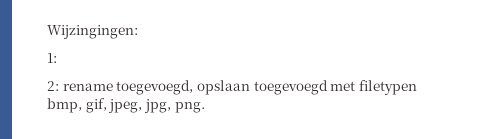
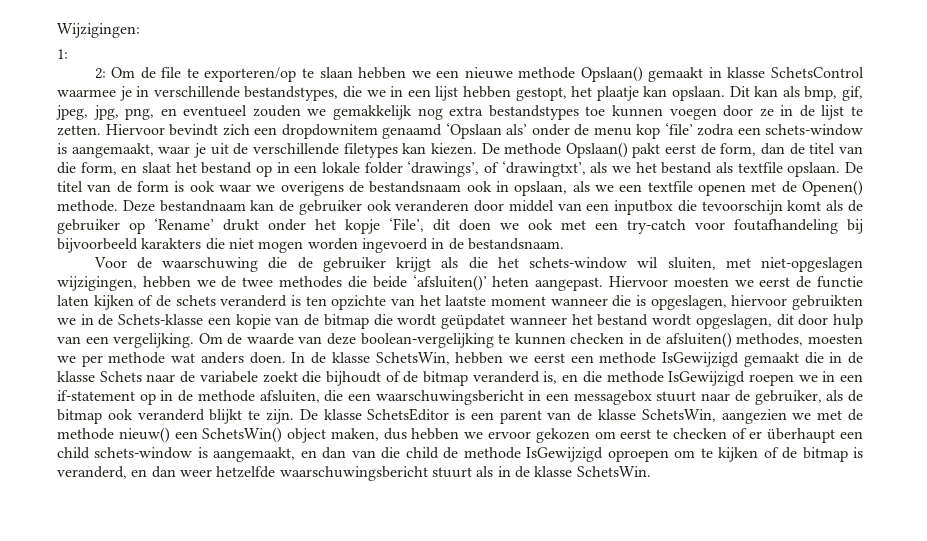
[47,25,138,39] Wijzingingen: -> [57,23,140,38] Wijzigingen:
[62,80,417,95] [47,98,205,113] rename toegevoegd, opslaan toegevoegd met filetypen bmp, gif, jpeg, jpg, png. -> [111,66,864,82] [57,86,864,101] [56,105,863,120] [57,123,863,139] [57,142,863,158] [57,161,863,177] [57,180,864,196] [57,200,863,215] [57,218,863,234] [57,238,564,253] [93,257,863,272] [57,275,863,291] [57,295,863,310] [57,314,863,329] [57,332,863,348] [57,352,863,367] [57,371,864,386] [57,390,864,405] [57,408,863,424] [57,427,864,443] [57,447,864,462] [57,466,651,481] Om de file te exporteren/op te slaan hebben we een nieuwe methode Opslaan() gemaakt in klasse SchetsControl waarmee je in verschillende bestandstypes, die we in een lijst hebben gestopt, het plaatje kan opslaan. Dit kan als bmp, gif, jpeg, jpg, png, en eventueel zouden we gemakkelijk nog extra bestandstypes toe kunnen voegen door ze in de lijst te zetten. Hiervoor bevindt zich een dropdownitem genaamd ‘Opslaan als’ onder de menu kop ‘file’ zodra een schets-window is aangemaakt, waar je uit de verschillende filetypes kan kiezen. De methode Opslaan() pakt eerst de form, dan de titel van die form, en slaat het bestand op in een lokale folder ‘drawings’, of ‘drawingtxt’, als we het bestand als textfile opslaan. De titel van de form is ook waar we overigens de bestandsnaam ook in opslaan, als we een textfile openen met de Openen() methode. Deze bestandnaam kan de gebruiker ook veranderen door middel van een inputbox die tevoorschijn komt als de gebruiker op ‘Rename’ drukt onder het kopje ‘File’, dit doen we ook met een try-catch voor foutafhandeling bij bijvoorbeeld karakters die niet mogen worden ingevoerd in de bestandsnaam. // Voor de waarschuwing die de gebruiker krijgt als die het schets-window wil sluiten, met niet-opgeslagen wijzigingen, hebben we de twee methodes die beide ‘afsluiten()’ heten aangepast. Hiervoor moesten we eerst de functie laten kijken of de schets veranderd is ten opzichte van het laatste moment wanneer die is opgeslagen, hiervoor gebruikten we in de Schets-klasse een kopie van de bitmap die wordt geüpdatet wanneer het bestand wordt opgeslagen, dit door hulp van een vergelijking. Om de waarde van deze boolean-vergelijking te kunnen checken in de afsluiten() methodes, moesten we per methode wat anders doen. In de klasse SchetsWin, hebben we eerst een methode IsGewijzigd gemaakt die in de klasse Schets naar de variabele zoekt die bijhoudt of de bitmap veranderd is, en die methode IsGewijzigd roepen we in een if-statement op in de methode afsluiten, die een waarschuwingsbericht in een messagebox stuurt naar de gebruiker, als de bitmap ook veranderd blijkt te zijn. De klasse SchetsEditor is een parent van de klasse SchetsWin, aangezien we met de methode nieuw() een SchetsWin() object maken, dus hebben we ervoor gekozen om eerst te checken of er überhaupt een child schets-window is aangemaakt, en dan van die child de methode IsGewijzigd oproepen om te kijken of de bitmap is veranderd, en dan weer hetzelfde waarschuwingsbericht stuurt als in de klasse SchetsWin.

